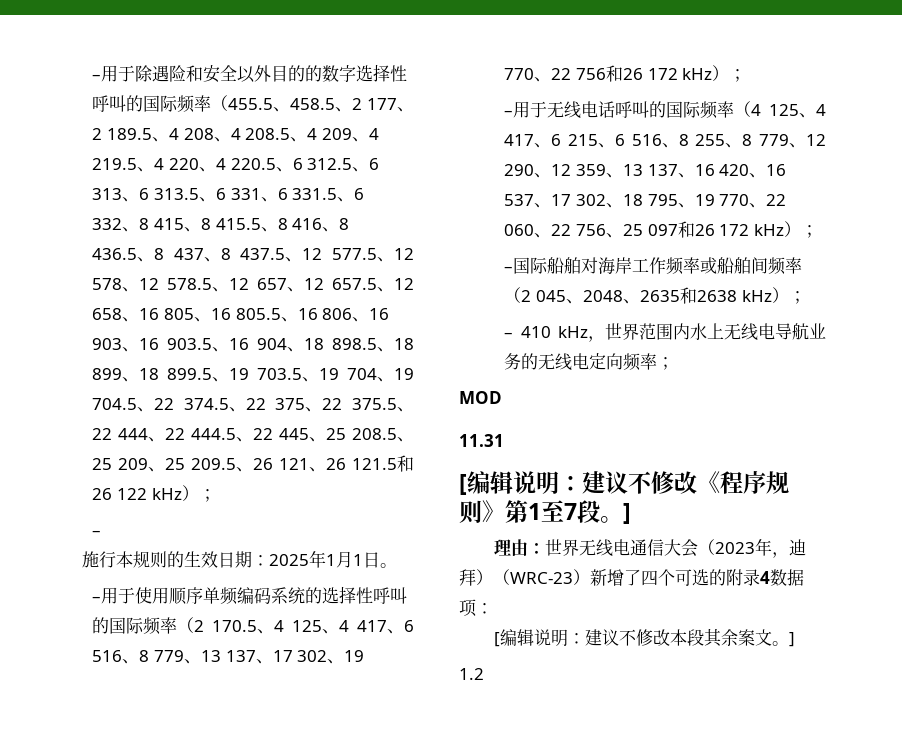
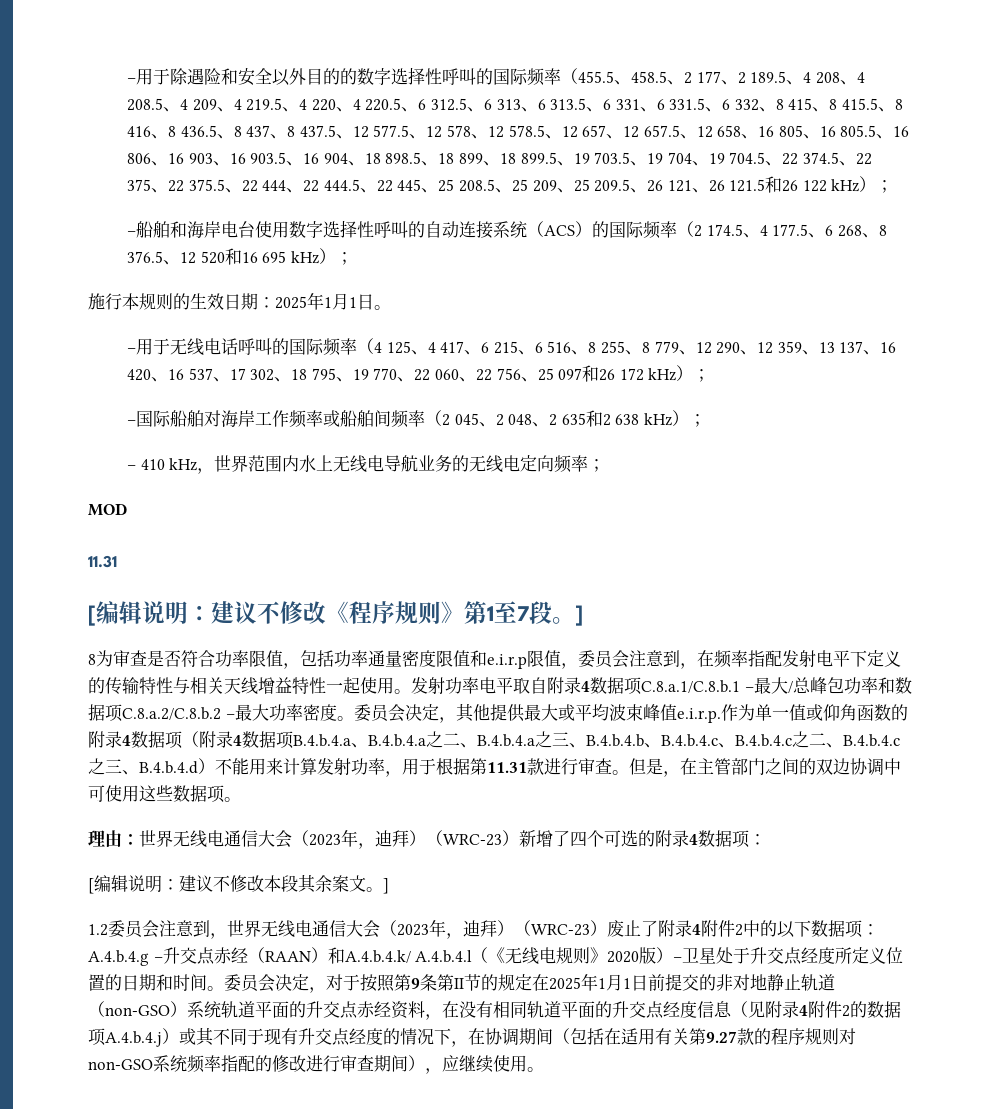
(102, 533) none -> [135,220,887,239] [126,248,353,265] 船舶和海岸电台使用数字选择性呼叫的自动连接系统（ACS）的国际频率（2 174.5、4 177.5、6 268、8 376.5、12 520和16 695 kHz）；
[92,586,408,605] [92,617,414,635] [92,650,365,664] [504,65,747,82] // –用于使用顺序单频编码系统的选择性呼叫的国际频率（2 170.5、4 125、4 417、6 516、8 779、13 137、17 302、19 770、22 756和26 172 kHz）； -> (391, 307) none
[582,287,737,304] 2048、2635和2638 -> [495,410,640,427] 2 048、2 635和2 638
(631, 513) none -> [88,650,901,669] [88,677,912,695] [88,703,908,723] [88,731,900,749] [88,758,901,777] [88,785,241,803] // 8为审查是否符合功率限值，包括功率通量密度限值和e.i.r.p限值，委员会注意到，在频率指配发射电平下定义的传输特性与相关天线增益特性一起使用。发射功率电平取自附录4数据项C.8.a.1/C.8.b.1 –最大/总峰包功率和数据项C.8.a.2/C.8.b.2 –最大功率密度。委员会决定，其他提供最大或平均波束峰值e.i.r.p.作为单一值或仰角函数的附录4数据项（附录4数据项B.4.b.4.a、B.4.b.4.a之二、B.4.b.4.a之三、B.4.b.4.b、B.4.b.4.c、B.4.b.4.c之二、B.4.b.4.c之三、B.4.b.4.d）不能用来计算发射功率，用于根据第11.31款进行审查。但是，在主管部门之间的双边协调中可使用这些数据项。
(484, 674) none -> [108,919,879,939] [88,947,904,966] [88,973,835,993] [88,1001,901,1020] [88,1027,856,1047] [88,1055,544,1074] 委员会注意到，世界无线电通信大会（2023年，迪拜）（WRC-23）废止了附录4附件2中的以下数据项：A.4.b.4.g –升交点赤经（RAAN）和A.4.b.4.k/ A.4.b.4.l（《无线电规则》2020版）–卫星处于升交点经度所定义位置的日期和时间。委员会决定，对于按照第9条第II节的规定在2025年1月1日前提交的非对地静止轨道（non-GSO）系统轨道平面的升交点赤经资料，在没有相同轨道平面的升交点经度信息（见附录4附件2的数据项A.4.b.4.j）或其不同于现有升交点经度的情况下，在协调期间（包括在适用有关第9.27款的程序规则对non-GSO系统频率指配的修改进行审查期间），应继续使用。

